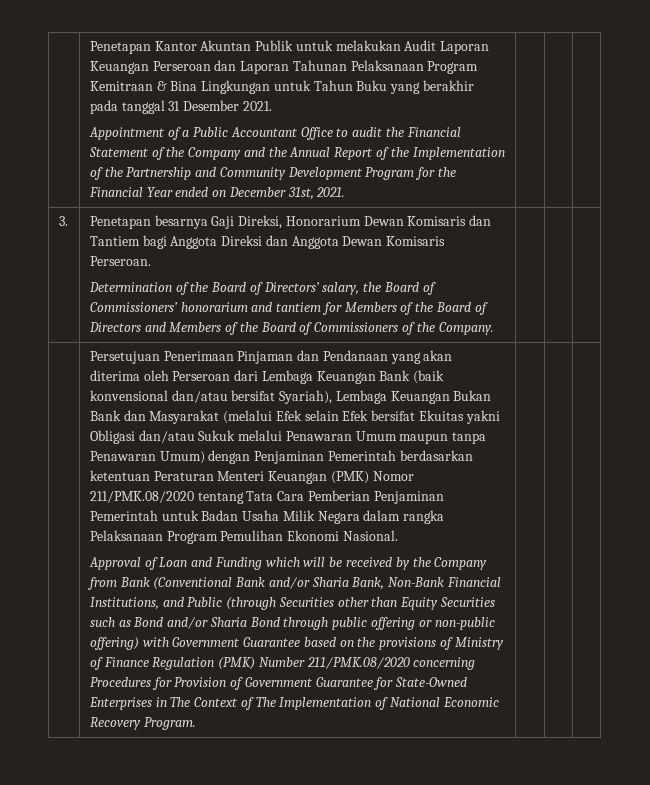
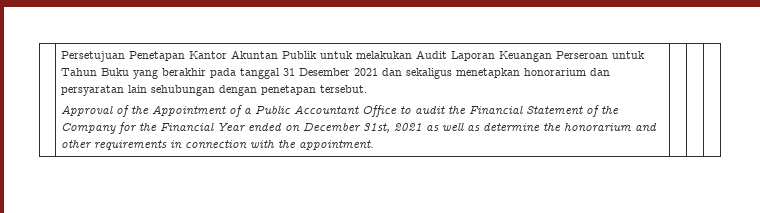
(89, 47) | -> [60,51,125,62] | Persetujuan
[214,60,479,74] [89,80,271,94] dan Laporan Tahunan Pelaksanaan Program Kemitraan & Bina Lingkungan -> (608, 55) none
[242,101,272,111] 2021. // -> [353,68,610,79] [60,85,367,96] [60,105,149,117] 2021 dan sekaligus menetapkan honorarium dan persyaratan lain sehubungan dengan penetapan tersebut. // Approval of the
[243,147,505,160] [89,167,415,180] and the Annual Report of the Implementation of the Partnership and Community Development Program -> (116, 128) none
[316,187,346,197] [58,216,68,226] [89,215,492,229] [89,235,446,249] [89,256,151,266] [88,282,436,295] [89,302,488,315] [88,322,494,335] [89,350,453,364] [89,370,445,384] [89,390,492,404] [89,410,500,424] [89,430,487,444] [89,450,473,464] [89,470,414,484] [89,490,444,504] [89,510,445,524] [89,530,398,544] [88,557,488,570] [86,577,501,590] [89,597,495,610] [89,617,495,630] [89,637,504,650] [89,657,476,670] [89,677,468,690] [88,697,499,710] [89,717,196,730] 2021. | | | // 3. | Penetapan besarnya Gaji Direksi, Honorarium Dewan Komisaris dan Tantiem bagi Anggota Direksi dan Anggota Dewan Komisaris Perseroan. // Determination of the Board of Directors’ salary, the Board of Commissioners’ honorarium and tantiem for Members of the Board of Directors and Members of the Board of Commissioners of the Company. | | | // | Persetujuan Penerimaan Pinjaman dan Pendanaan yang akan diterima oleh Perseroan dari Lembaga Keuangan Bank (baik konvensional dan/atau bersifat Syariah), Lembaga Keuangan Bukan Bank dan Masyarakat (melalui Efek selain Efek bersifat Ekuitas yakni Obligasi dan/atau Sukuk melalui Penawaran Umum maupun tanpa Penawaran Umum) dengan Penjaminan Pemerintah berdasarkan ketentuan Peraturan Menteri Keuangan (PMK) Nomor 211/PMK.08/2020 tentang Tata Cara Pemberian Penjaminan Pemerintah untuk Badan Usaha Milik Negara dalam rangka Pelaksanaan Program Pemulihan Ekonomi Nasional. // Approval of Loan and Funding which will be received by the Company from Bank (Conventional Bank and/or Sharia Bank, Non-Bank Financial Institutions, and Public (through Securities other than Equity Securities such as Bond and/or Sharia Bond through public offering or non-public offering) with Government Guarantee based on the provisions of Ministry of Finance Regulation (PMK) Number 211/PMK.08/2020 concerning Procedures for Provision of Government Guarantee for State-Owned Enterprises in The Context of The Implementation of National Economic Recovery Program. -> [393,123,657,132] [60,140,374,150] 2021 as well as determine the honorarium and other requirements in connection with the appointment.

